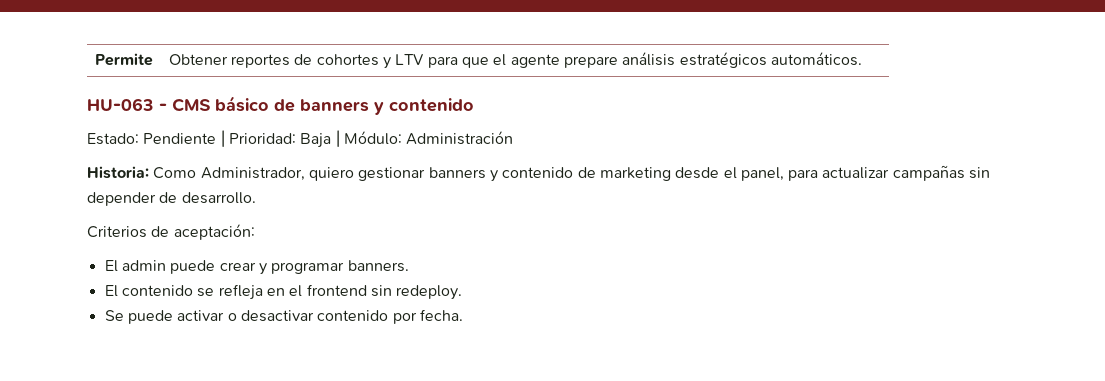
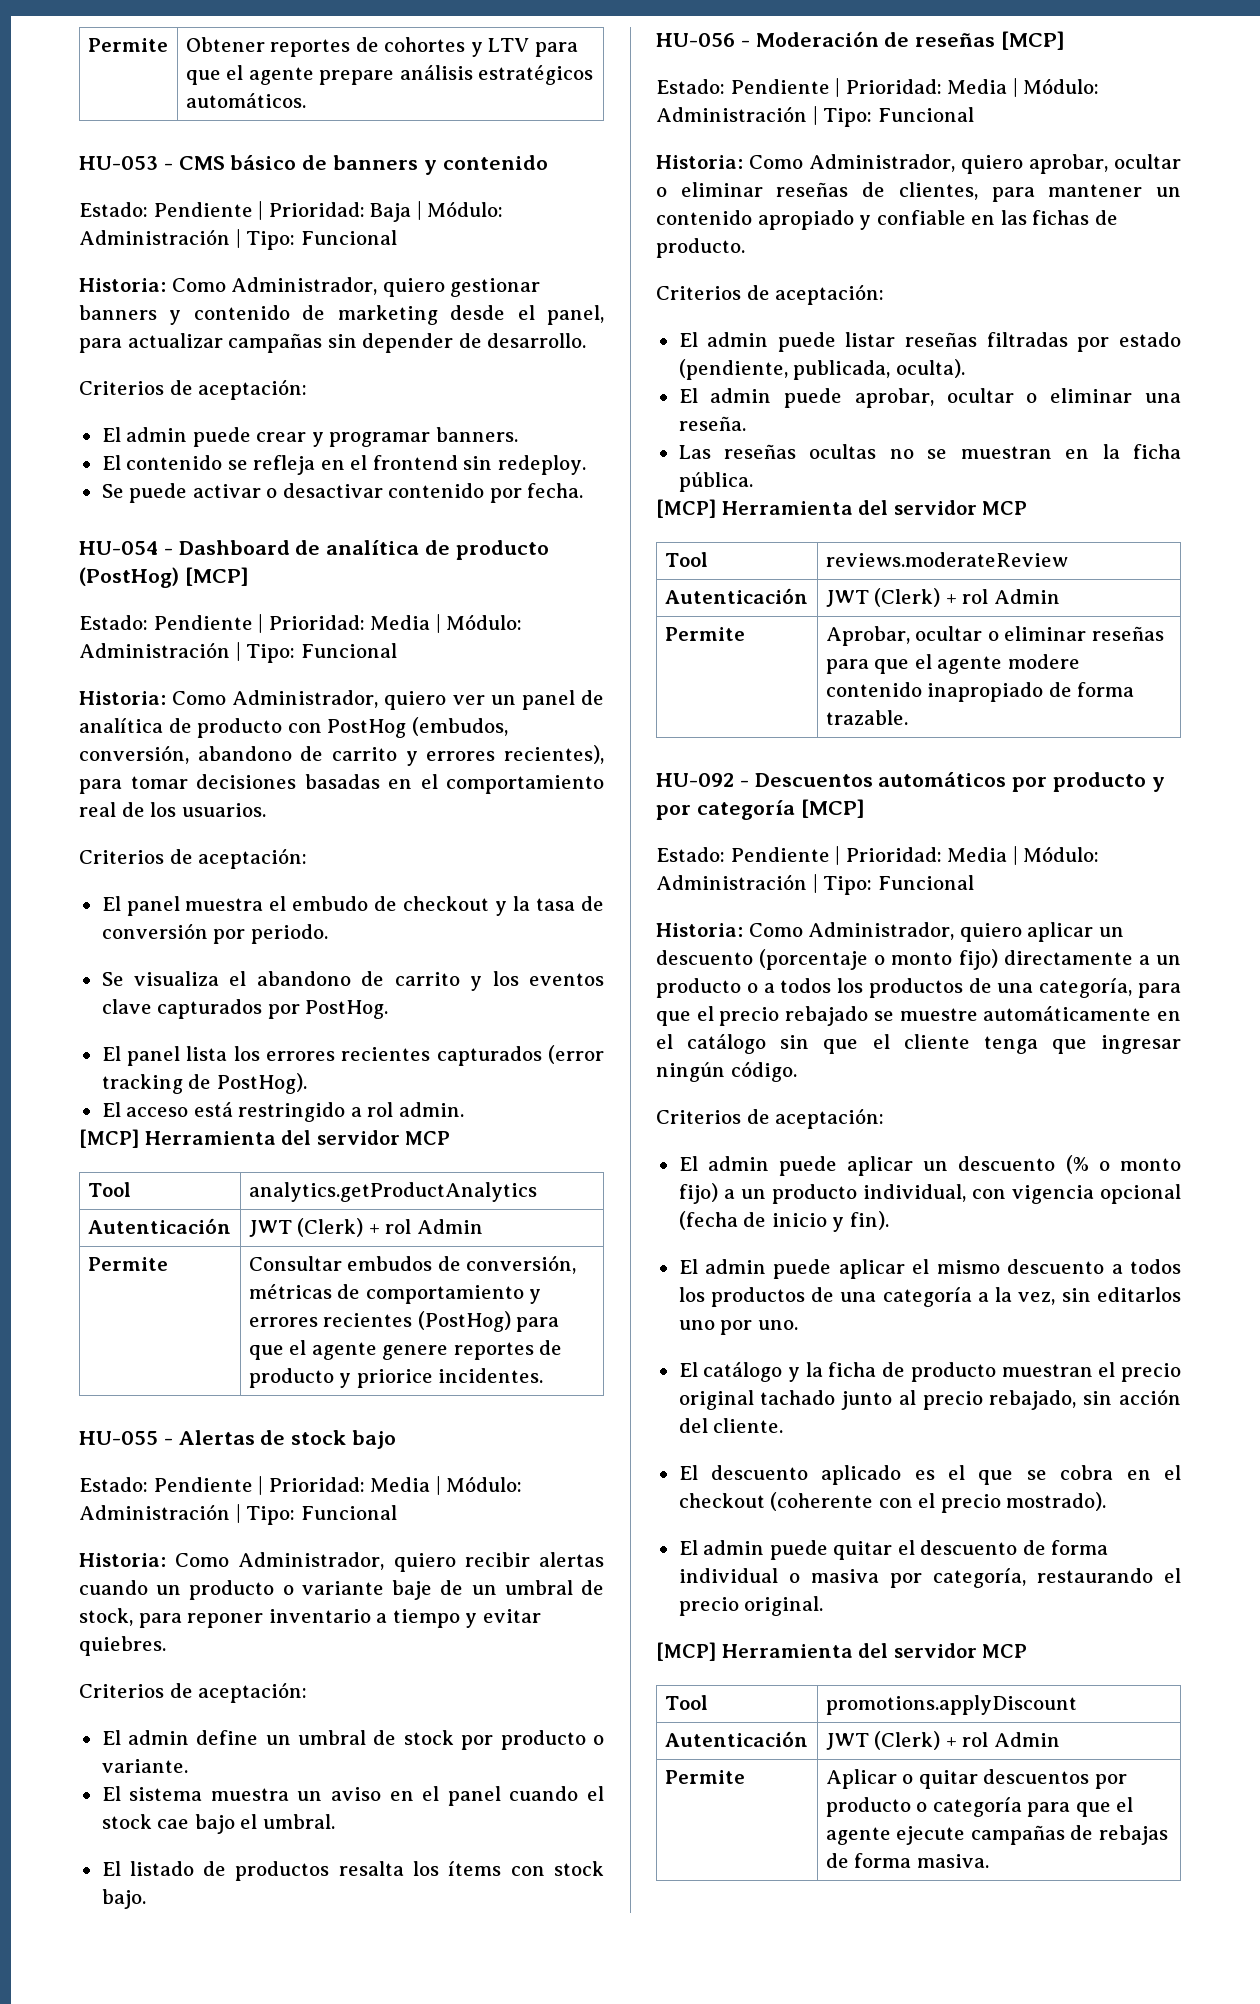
[87,98,154,111] HU-063 -> [79,156,158,170] HU-053
(514, 138) none -> [235,229,397,250] | Tipo: Funcional
(463, 315) none -> [79,540,549,560] [79,567,249,588] [79,614,523,633] [79,642,397,663] [79,690,605,710] [79,717,508,738] [79,745,604,766] [79,774,604,794] [79,802,266,817] [79,848,308,869] [101,896,604,916] [101,923,328,944] [101,971,604,991] [101,999,389,1019] [101,1045,604,1066] [101,1073,307,1094] [101,1102,464,1122] [79,1129,451,1148] [87,1182,131,1197] [248,1182,537,1202] [87,1218,231,1234] [248,1218,483,1237] [87,1257,168,1271] [248,1255,577,1274] [248,1284,542,1304] [248,1311,560,1332] [248,1340,563,1360] [248,1368,544,1388] [79,1430,397,1449] [79,1476,523,1495] [79,1504,397,1525] [79,1552,604,1572] [79,1580,604,1600] [79,1608,541,1628] [79,1636,166,1656] [79,1682,308,1703] [101,1730,604,1750] [101,1759,188,1773] [101,1786,604,1806] [101,1814,335,1834] [101,1861,604,1881] [101,1889,146,1909] [656,31,1066,50] [656,78,1100,97] [656,106,974,127] [656,154,1181,174] [656,182,1181,202] [656,210,1118,230] [656,238,745,258] [656,284,885,305] [678,332,1181,352] [678,359,965,380] [678,388,1181,408] [678,416,746,431] [678,444,1181,459] [678,472,753,492] [656,499,1028,518] [664,552,708,567] [825,552,1068,567] [664,588,808,604] [825,588,1060,607] [664,627,745,641] [825,626,1164,646] [825,654,1080,674] [825,682,1135,702] [825,710,908,725] [656,772,1165,792] [656,799,865,820] [656,846,1100,865] [656,874,974,895] [656,922,1124,942] [656,949,1181,970] [656,978,1181,998] [656,1006,1181,1026] [656,1034,1181,1054] [656,1061,797,1082] [656,1108,885,1129] [678,1155,1181,1176] [678,1183,1181,1204] [678,1211,889,1232] [678,1259,1181,1279] [678,1287,1181,1307] [678,1320,798,1335] [678,1362,1181,1382] [678,1389,1181,1410] [678,1418,784,1433] [678,1465,1181,1485] [678,1492,1107,1513] [678,1540,1109,1560] [678,1568,1181,1588] [678,1596,824,1616] [656,1642,1028,1661] [664,1695,708,1710] [825,1695,1077,1715] [664,1731,808,1747] [825,1731,1060,1750] [664,1770,745,1784] [825,1769,1127,1789] [825,1797,1134,1817] [825,1825,1168,1845] [825,1853,989,1868] // HU-054 - Dashboard de analítica de producto (PostHog) [MCP] // Estado: Pendiente | Prioridad: Media | Módulo: Administración | Tipo: Funcional // Historia: Como Administrador, quiero ver un panel de analítica de producto con PostHog (embudos, conversión, abandono de carrito y errores recientes), para tomar decisiones basadas en el comportamiento real de los usuarios. // Criterios de aceptación: // El panel muestra el embudo de checkout y la tasa de conversión por periodo. // Se visualiza el abandono de carrito y los eventos clave capturados por PostHog. // El panel lista los errores recientes capturados (error tracking de PostHog). // El acceso está restringido a rol admin. // [MCP] Herramienta del servidor MCP // Tool | analytics.getProductAnalytics // Autenticación | JWT (Clerk) + rol Admin // Permite | Consultar embudos de conversión, métricas de comportamiento y errores recientes (PostHog) para que el agente genere reportes de producto y priorice incidentes. // HU-055 - Alertas de stock bajo // Estado: Pendiente | Prioridad: Media | Módulo: Administración | Tipo: Funcional // Historia: Como Administrador, quiero recibir alertas cuando un producto o variante baje de un umbral de stock, para reponer inventario a tiempo y evitar quiebres. // Criterios de aceptación: // El admin define un umbral de stock por producto o variante. // El sistema muestra un aviso en el panel cuando el stock cae bajo el umbral. // El listado de productos resalta los ítems con stock bajo. // HU-056 - Moderación de reseñas [MCP] // Estado: Pendiente | Prioridad: Media | Módulo: Administración | Tipo: Funcional // Historia: Como Administrador, quiero aprobar, ocultar o eliminar reseñas de clientes, para mantener un contenido apropiado y confiable en las fichas de producto. // Criterios de aceptación: // El admin puede listar reseñas filtradas por estado (pendiente, publicada, oculta). // El admin puede aprobar, ocultar o eliminar una reseña. // Las reseñas ocultas no se muestran en la ficha pública. // [MCP] Herramienta del servidor MCP // Tool | reviews.moderateReview // Autenticación | JWT (Clerk) + rol Admin // Permite | Aprobar, ocultar o eliminar reseñas para que el agente modere contenido inapropiado de forma trazable. // HU-092 - Descuentos automáticos por producto y por categoría [MCP] // Estado: Pendiente | Prioridad: Media | Módulo: Administración | Tipo: Funcional // Historia: Como Administrador, quiero aplicar un descuento (porcentaje o monto fijo) directamente a un producto o a todos los productos de una categoría, para que el precio rebajado se muestre automáticamente en el catálogo sin que el cliente tenga que ingresar ningún código. // Criterios de aceptación: // El admin puede aplicar un descuento (% o monto fijo) a un producto individual, con vigencia opcional (fecha de inicio y fin). // El admin puede aplicar el mismo descuento a todos los productos de una categoría a la vez, sin editarlos uno por uno. // El catálogo y la ficha de producto muestran el precio original tachado junto al precio rebajado, sin acción del cliente. // El descuento aplicado es el que se cobra en el checkout (coherente con el precio mostrado). // El admin puede quitar el descuento de forma individual o masiva por categoría, restaurando el precio original. // [MCP] Herramienta del servidor MCP // Tool | promotions.applyDiscount // Autenticación | JWT (Clerk) + rol Admin // Permite | Aplicar o quitar descuentos por producto o categoría para que el agente ejecute campañas de rebajas de forma masiva.

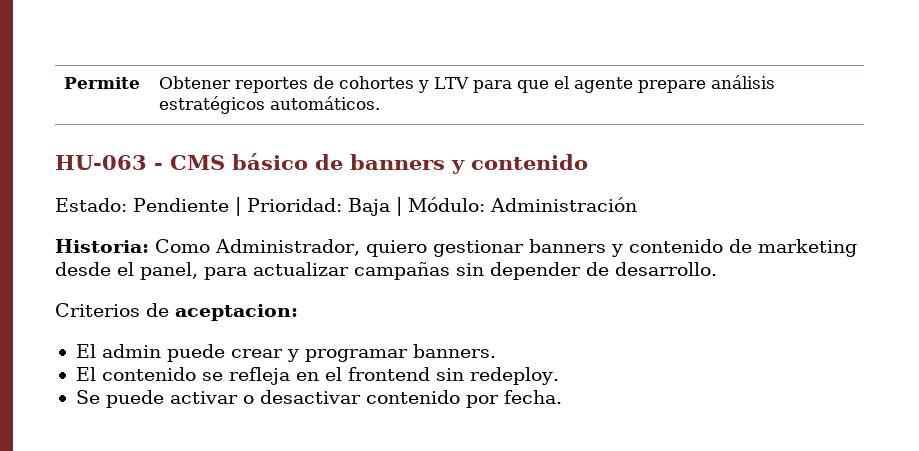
[79,156,158,170] HU-053 -> [55,155,147,170] HU-063
[235,229,397,250] | Tipo: Funcional -> (637, 204) none
[198,379,308,400] aceptación: -> [175,304,298,321] aceptacion:
[79,540,549,560] [79,567,249,588] [79,614,523,633] [79,642,397,663] [79,690,605,710] [79,717,508,738] [79,745,604,766] [79,774,604,794] [79,802,266,817] [79,848,308,869] [101,896,604,916] [101,923,328,944] [101,971,604,991] [101,999,389,1019] [101,1045,604,1066] [101,1073,307,1094] [101,1102,464,1122] [79,1129,451,1148] [87,1182,131,1197] [248,1182,537,1202] [87,1218,231,1234] [248,1218,483,1237] [87,1257,168,1271] [248,1255,577,1274] [248,1284,542,1304] [248,1311,560,1332] [248,1340,563,1360] [248,1368,544,1388] [79,1430,397,1449] [79,1476,523,1495] [79,1504,397,1525] [79,1552,604,1572] [79,1580,604,1600] [79,1608,541,1628] [79,1636,166,1656] [79,1682,308,1703] [101,1730,604,1750] [101,1759,188,1773] [101,1786,604,1806] [101,1814,335,1834] [101,1861,604,1881] [101,1889,146,1909] [656,31,1066,50] [656,78,1100,97] [656,106,974,127] [656,154,1181,174] [656,182,1181,202] [656,210,1118,230] [656,238,745,258] [656,284,885,305] [678,332,1181,352] [678,359,965,380] [678,388,1181,408] [678,416,746,431] [678,444,1181,459] [678,472,753,492] [656,499,1028,518] [664,552,708,567] [825,552,1068,567] [664,588,808,604] [825,588,1060,607] [664,627,745,641] [825,626,1164,646] [825,654,1080,674] [825,682,1135,702] [825,710,908,725] [656,772,1165,792] [656,799,865,820] [656,846,1100,865] [656,874,974,895] [656,922,1124,942] [656,949,1181,970] [656,978,1181,998] [656,1006,1181,1026] [656,1034,1181,1054] [656,1061,797,1082] [656,1108,885,1129] [678,1155,1181,1176] [678,1183,1181,1204] [678,1211,889,1232] [678,1259,1181,1279] [678,1287,1181,1307] [678,1320,798,1335] [678,1362,1181,1382] [678,1389,1181,1410] [678,1418,784,1433] [678,1465,1181,1485] [678,1492,1107,1513] [678,1540,1109,1560] [678,1568,1181,1588] [678,1596,824,1616] [656,1642,1028,1661] [664,1695,708,1710] [825,1695,1077,1715] [664,1731,808,1747] [825,1731,1060,1750] [664,1770,745,1784] [825,1769,1127,1789] [825,1797,1134,1817] [825,1825,1168,1845] [825,1853,989,1868] // HU-054 - Dashboard de analítica de producto (PostHog) [MCP] // Estado: Pendiente | Prioridad: Media | Módulo: Administración | Tipo: Funcional // Historia: Como Administrador, quiero ver un panel de analítica de producto con PostHog (embudos, conversión, abandono de carrito y errores recientes), para tomar decisiones basadas en el comportamiento real de los usuarios. // Criterios de aceptación: // El panel muestra el embudo de checkout y la tasa de conversión por periodo. // Se visualiza el abandono de carrito y los eventos clave capturados por PostHog. // El panel lista los errores recientes capturados (error tracking de PostHog). // El acceso está restringido a rol admin. // [MCP] Herramienta del servidor MCP // Tool | analytics.getProductAnalytics // Autenticación | JWT (Clerk) + rol Admin // Permite | Consultar embudos de conversión, métricas de comportamiento y errores recientes (PostHog) para que el agente genere reportes de producto y priorice incidentes. // HU-055 - Alertas de stock bajo // Estado: Pendiente | Prioridad: Media | Módulo: Administración | Tipo: Funcional // Historia: Como Administrador, quiero recibir alertas cuando un producto o variante baje de un umbral de stock, para reponer inventario a tiempo y evitar quiebres. // Criterios de aceptación: // El admin define un umbral de stock por producto o variante. // El sistema muestra un aviso en el panel cuando el stock cae bajo el umbral. // El listado de productos resalta los ítems con stock bajo. // HU-056 - Moderación de reseñas [MCP] // Estado: Pendiente | Prioridad: Media | Módulo: Administración | Tipo: Funcional // Historia: Como Administrador, quiero aprobar, ocultar o eliminar reseñas de clientes, para mantener un contenido apropiado y confiable en las fichas de producto. // Criterios de aceptación: // El admin puede listar reseñas filtradas por estado (pendiente, publicada, oculta). // El admin puede aprobar, ocultar o eliminar una reseña. // Las reseñas ocultas no se muestran en la ficha pública. // [MCP] Herramienta del servidor MCP // Tool | reviews.moderateReview // Autenticación | JWT (Clerk) + rol Admin // Permite | Aprobar, ocultar o eliminar reseñas para que el agente modere contenido inapropiado de forma trazable. // HU-092 - Descuentos automáticos por producto y por categoría [MCP] // Estado: Pendiente | Prioridad: Media | Módulo: Administración | Tipo: Funcional // Historia: Como Administrador, quiero aplicar un descuento (porcentaje o monto fijo) directamente a un producto o a todos los productos de una categoría, para que el precio rebajado se muestre automáticamente en el catálogo sin que el cliente tenga que ingresar ningún código. // Criterios de aceptación: // El admin puede aplicar un descuento (% o monto fijo) a un producto individual, con vigencia opcional (fecha de inicio y fin). // El admin puede aplicar el mismo descuento a todos los productos de una categoría a la vez, sin editarlos uno por uno. // El catálogo y la ficha de producto muestran el precio original tachado junto al precio rebajado, sin acción del cliente. // El descuento aplicado es el que se cobra en el checkout (coherente con el precio mostrado). // El admin puede quitar el descuento de forma individual o masiva por categoría, restaurando el precio original. // [MCP] Herramienta del servidor MCP // Tool | promotions.applyDiscount // Autenticación | JWT (Clerk) + rol Admin // Permite | Aplicar o quitar descuentos por producto o categoría para que el agente ejecute campañas de rebajas de forma masiva. -> (562, 397) none

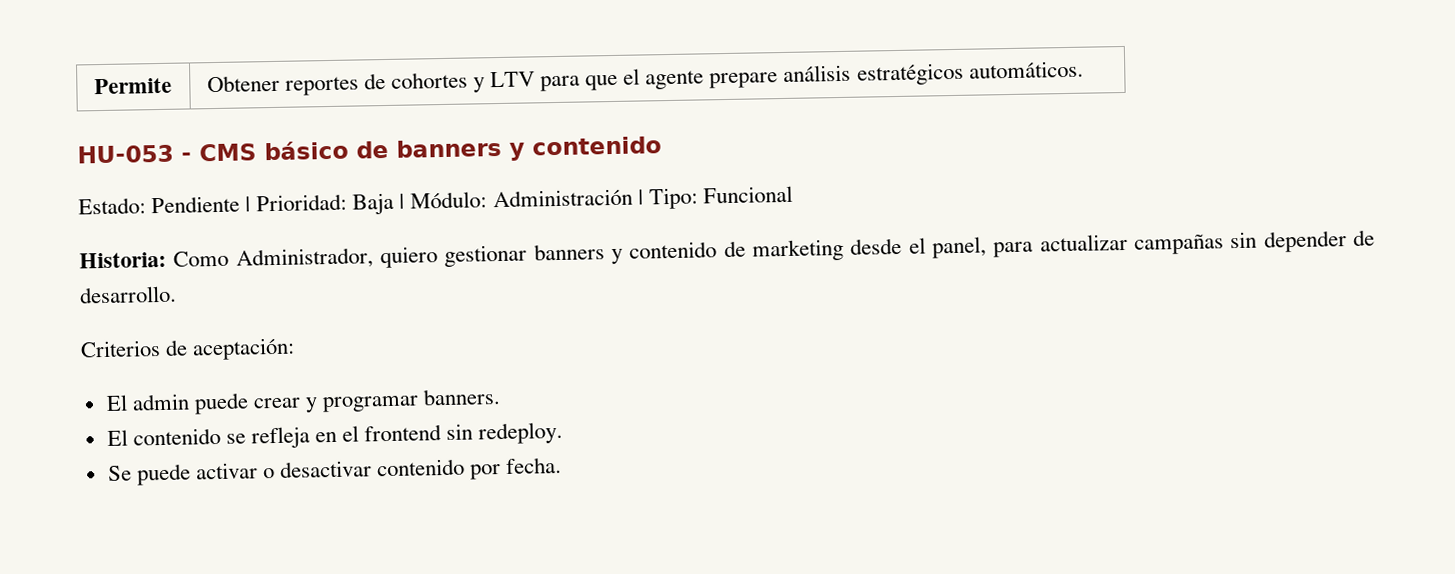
[55,155,147,170] HU-063 -> [77,144,174,164] HU-053
(637, 204) none -> [637,185,793,210] | Tipo: Funcional
[175,304,298,321] aceptacion: -> [192,337,296,361] aceptación:

